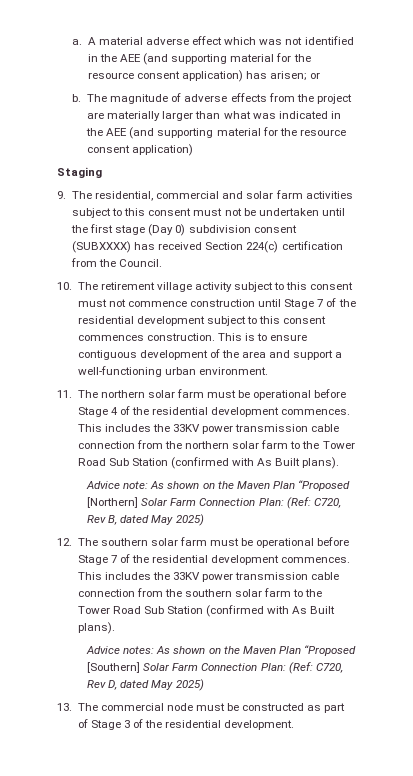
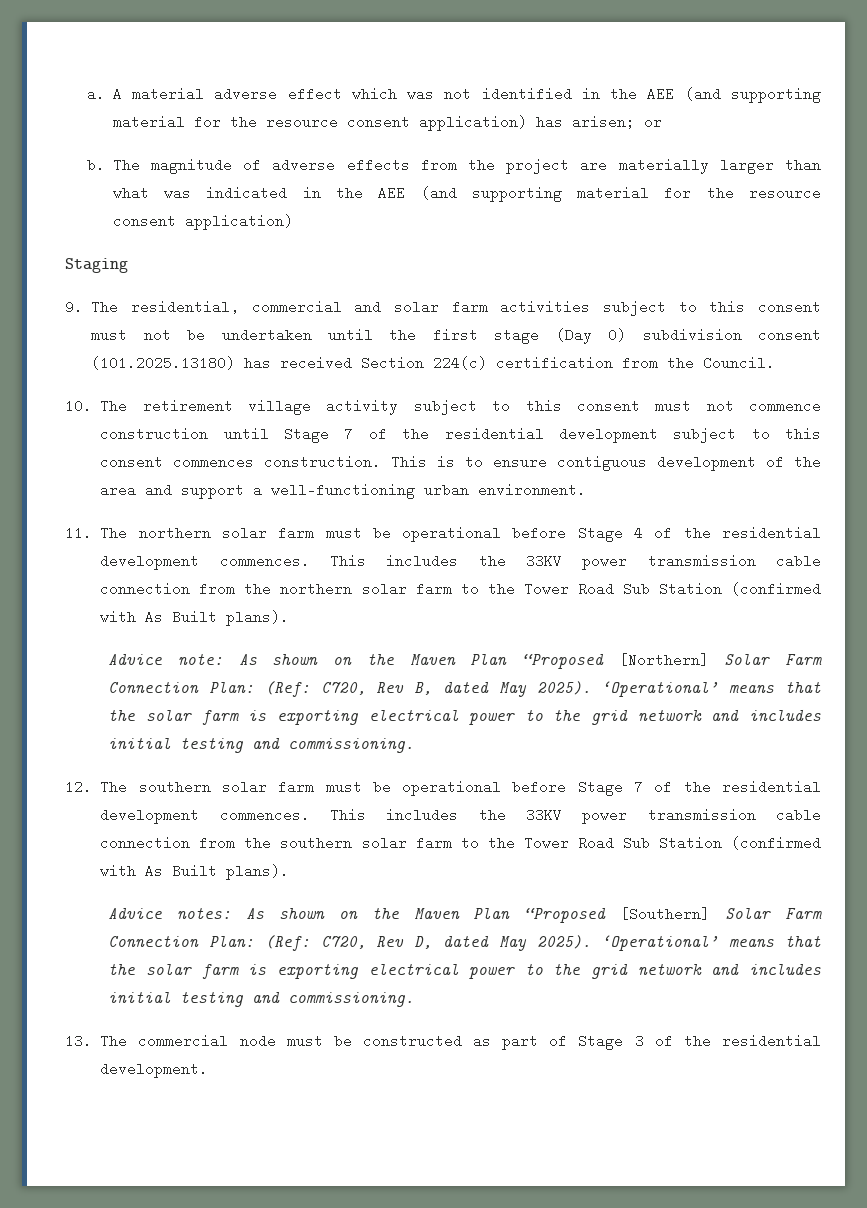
[72,241,132,253] (SUBXXXX) -> [91,356,236,370] (101.2025.13180)
[175,514,204,526] 2025) -> [536,681,822,697] [108,709,822,725] [108,737,415,753] 2025). ‘Operational’ means that the solar farm is exporting electrical power to the grid network and includes initial testing and commissioning.
[175,679,204,691] 2025) -> [536,935,822,951] [108,963,822,979] [108,991,415,1007] 2025). ‘Operational’ means that the solar farm is exporting electrical power to the grid network and includes initial testing and commissioning.

